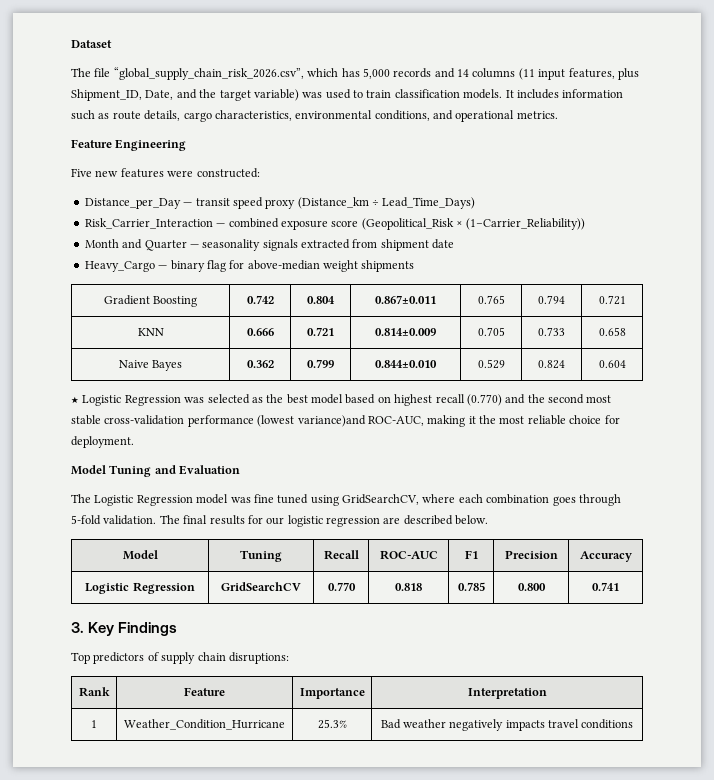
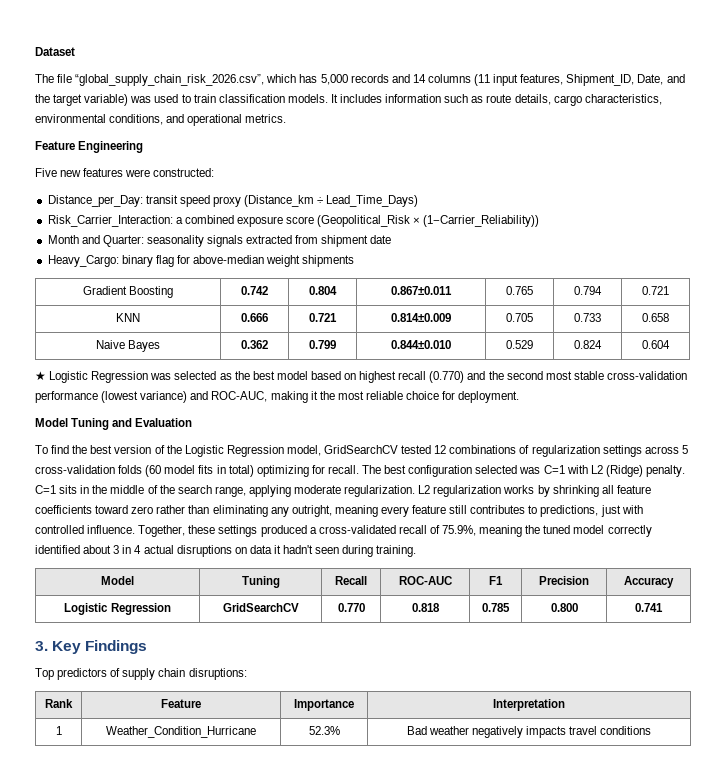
[617,68,639,80] plus -> (564, 79) none
[84,198,193,209] Distance_per_Day — -> [47,195,143,207] Distance_per_Day:
[84,218,226,229] Risk_Carrier_Interaction — -> [47,215,183,227] Risk_Carrier_Interaction: a
[144,240,199,251] Quarter — -> [102,235,144,247] Quarter:
[84,261,168,272] Heavy_Cargo — -> [47,255,119,267] Heavy_Cargo:
[297,415,366,427] variance)and -> [140,391,209,403] variance) and
[71,494,621,506] [71,515,489,527] The Logistic Regression model was fine tuned using GridSearchCV, where each combination goes through 5-fold validation. The final results for our logistic regression are described below. -> [35,445,688,457] [35,465,685,477] [35,485,651,497] [35,505,643,517] [35,525,652,537] [35,545,417,557] To find the best version of the Logistic Regression model, GridSearchCV tested 12 combinations of regularization settings across 5 cross-validation folds (60 model fits in total) optimizing for recall. The best configuration selected was C=1 with L2 (Ridge) penalty. C=1 sits in the middle of the search range, applying moderate regularization. L2 regularization works by shrinking all feature coefficients toward zero rather than eliminating any outright, meaning every feature still contributes to predictions, just with controlled influence. Together, these settings produced a cross-validated recall of 75.9%, meaning the tuned model correctly identified about 3 in 4 actual disruptions on data it hadn't seen during training.
[317,719,347,729] 25.3% -> [308,726,340,735] 52.3%

